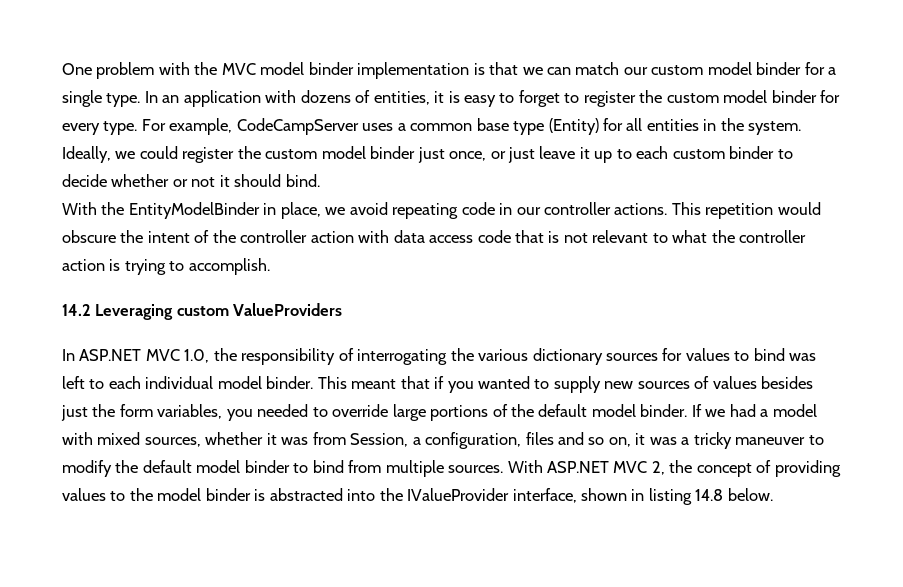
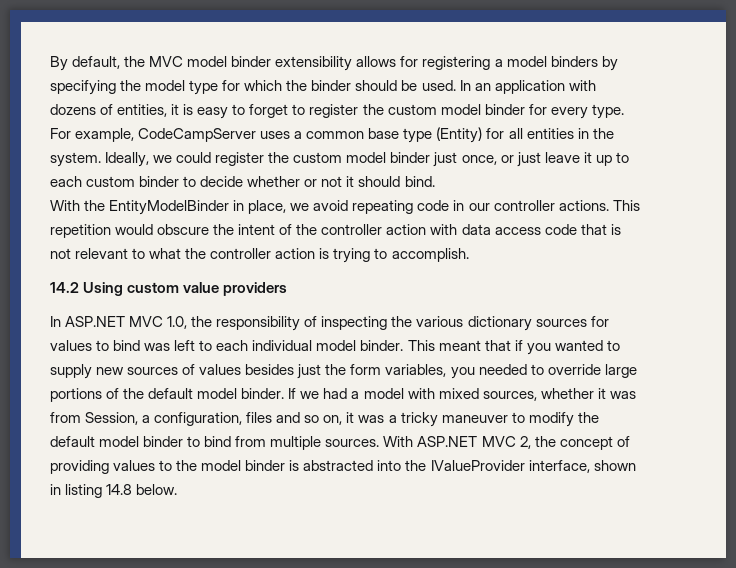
[62,62,190,79] One problem with -> [50,56,121,71] By default,
[357,62,837,79] [62,90,141,107] implementation is that we can match our custom model binder for a single type. -> [275,56,618,71] [50,80,456,95] extensibility allows for registering a model binders by specifying the model type for which the binder should be used.
[95,303,343,320] Leveraging custom ValueProviders -> [83,282,288,296] Using custom value providers
[357,349,448,365] interrogating -> [321,316,388,330] inspecting

